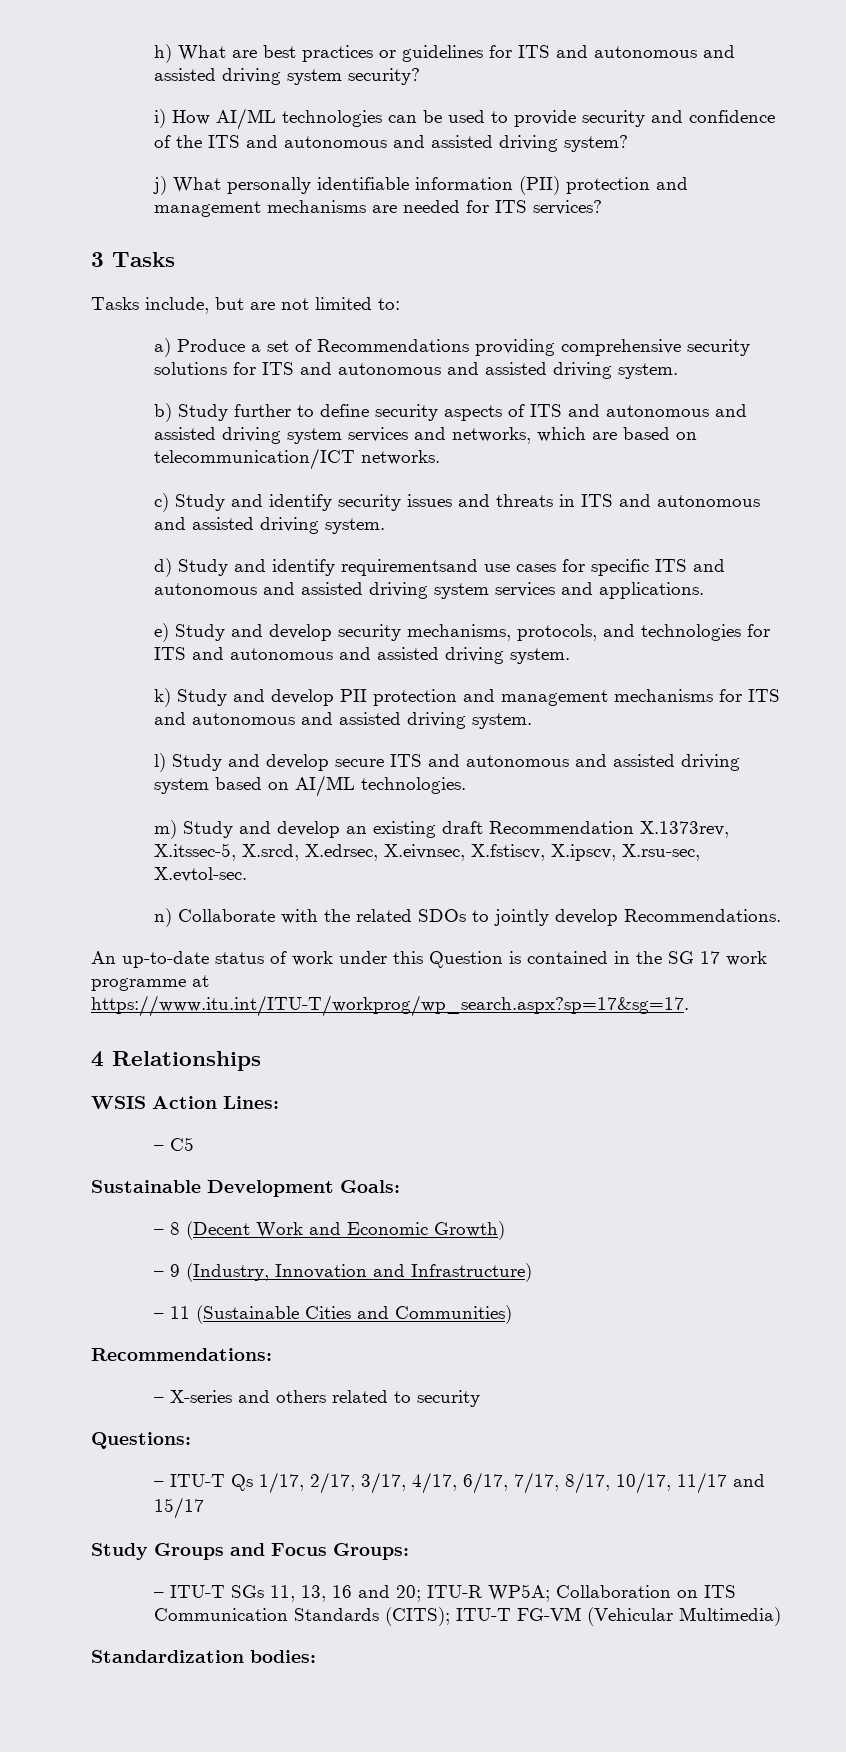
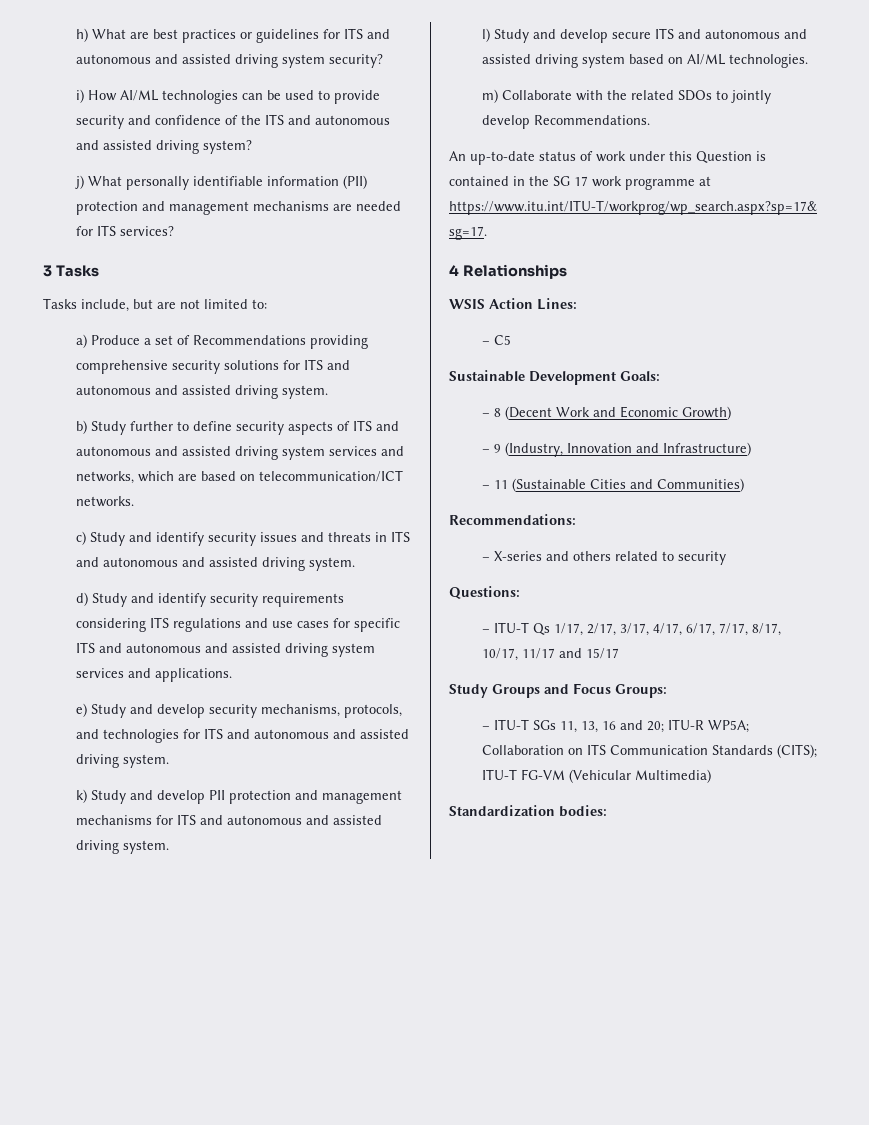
[341,559,479,576] requirementsand -> [209,593,344,607] [75,617,268,632] security requirements considering ITS regulations and
[183,821,730,838] [154,843,701,861] [154,867,248,882] [154,908,173,927] Study and develop an existing draft Recommendation X.1373rev, X.itssec-5, X.srcd, X.edrsec, X.eivnsec, X.fstiscv, X.ipscv, X.rsu-sec, X.evtol-sec. // n) -> (498, 96) none

